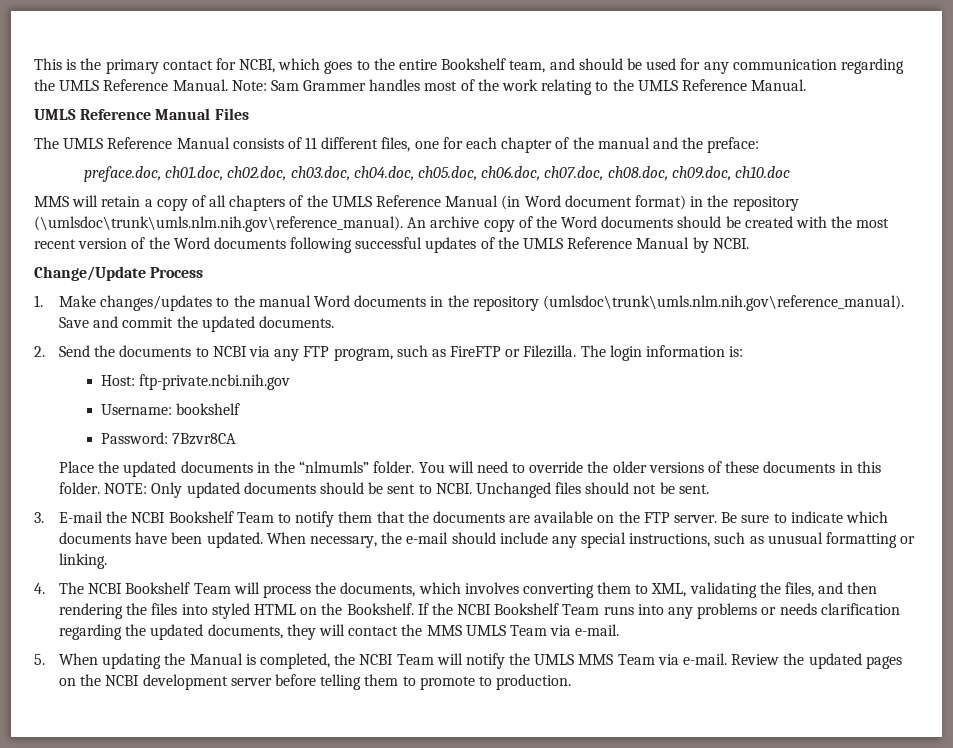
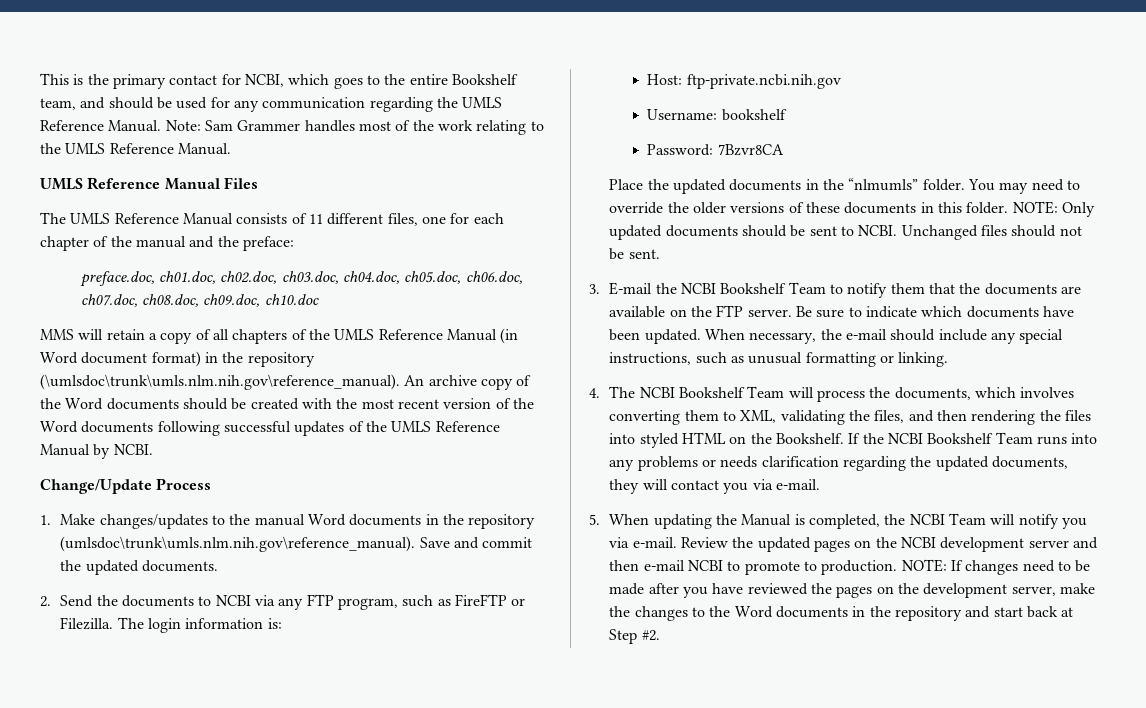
[447,461,474,473] will -> [999,182,1029,194] may
[401,624,547,636] the MMS UMLS Team -> [723,483,749,494] you
[509,653,655,665] the UMLS MMS Team -> [1061,518,1087,529] you
[274,674,572,690] before telling them to promote to production. -> [1072,537,1098,549] [609,559,1091,575] [609,583,1095,598] [609,606,1074,621] [609,629,660,644] and then e-mail NCBI to promote to production. NOTE: If changes need to be made after you have reviewed the pages on the development server, make the changes to the Word documents in the repository and start back at Step #2.

